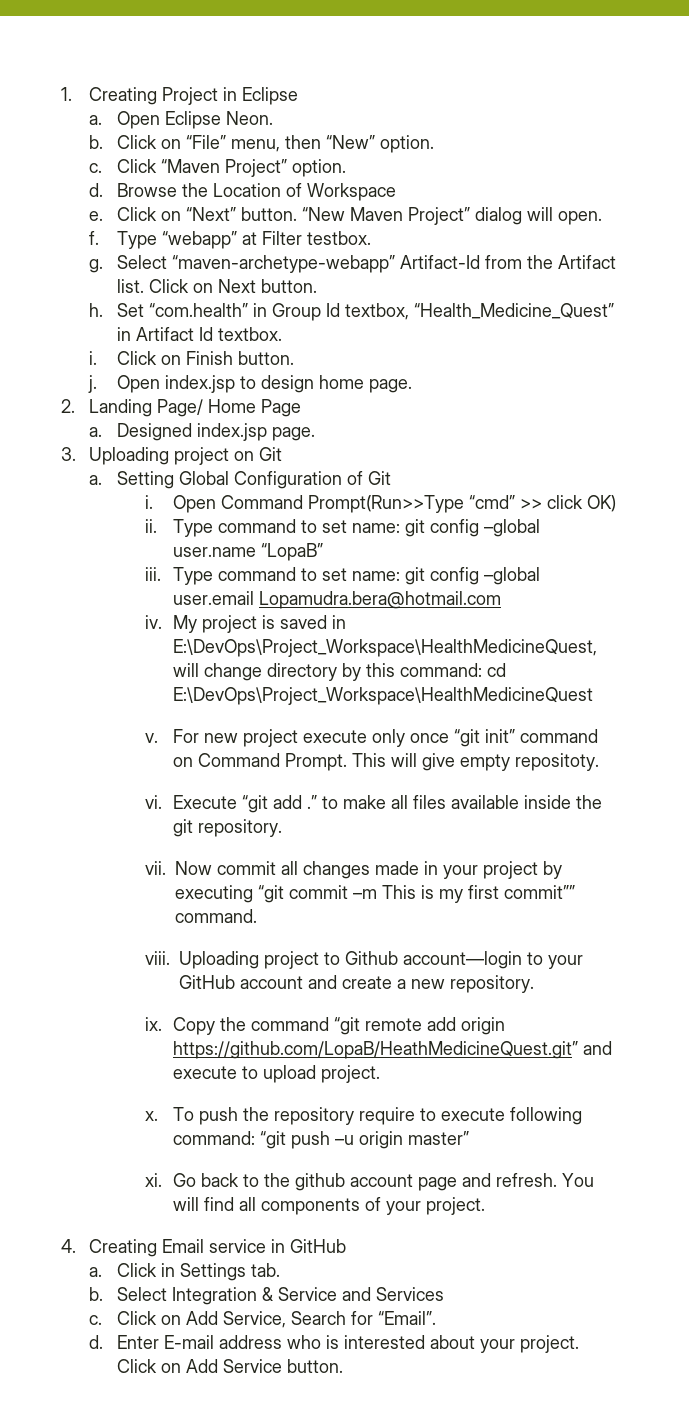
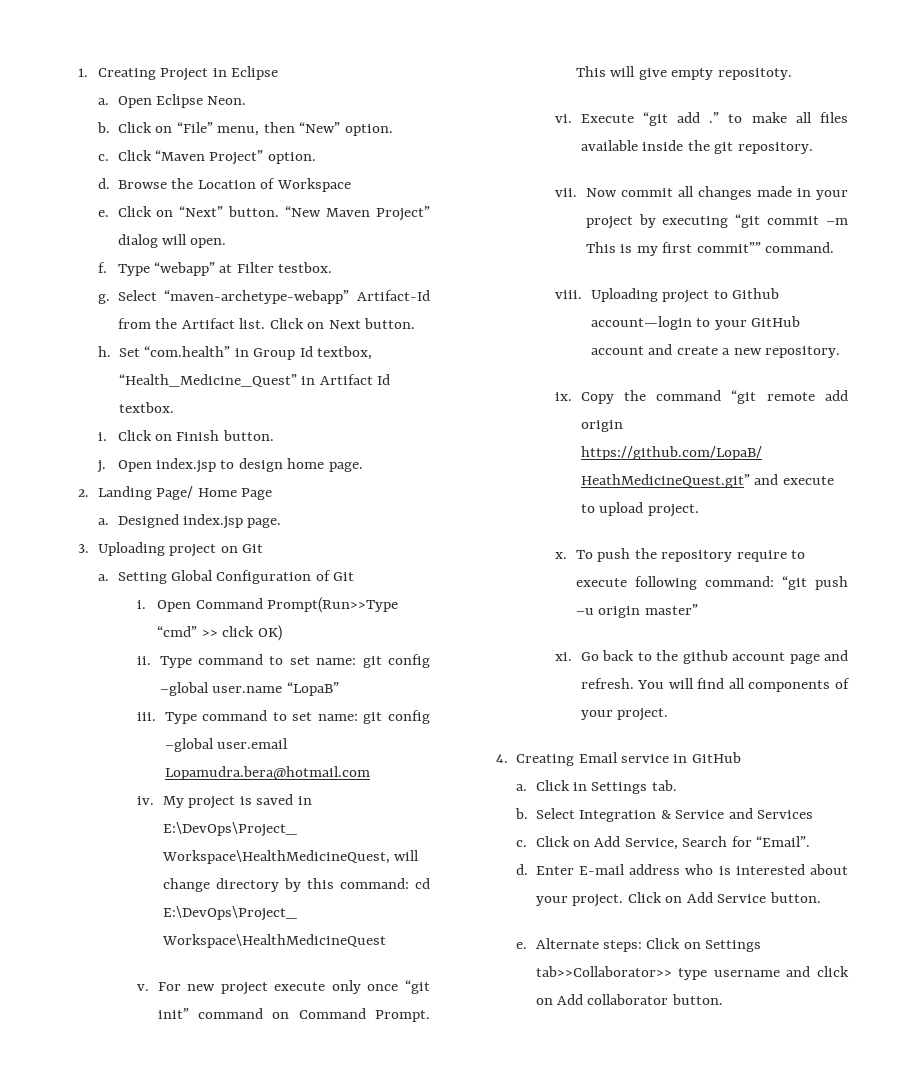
(343, 1366) none -> [515,938,762,952] [535,966,849,980] [535,994,723,1005] // e. Alternate steps: Click on Settings tab>>Collaborator>> type username and click on Add collaborator button.

